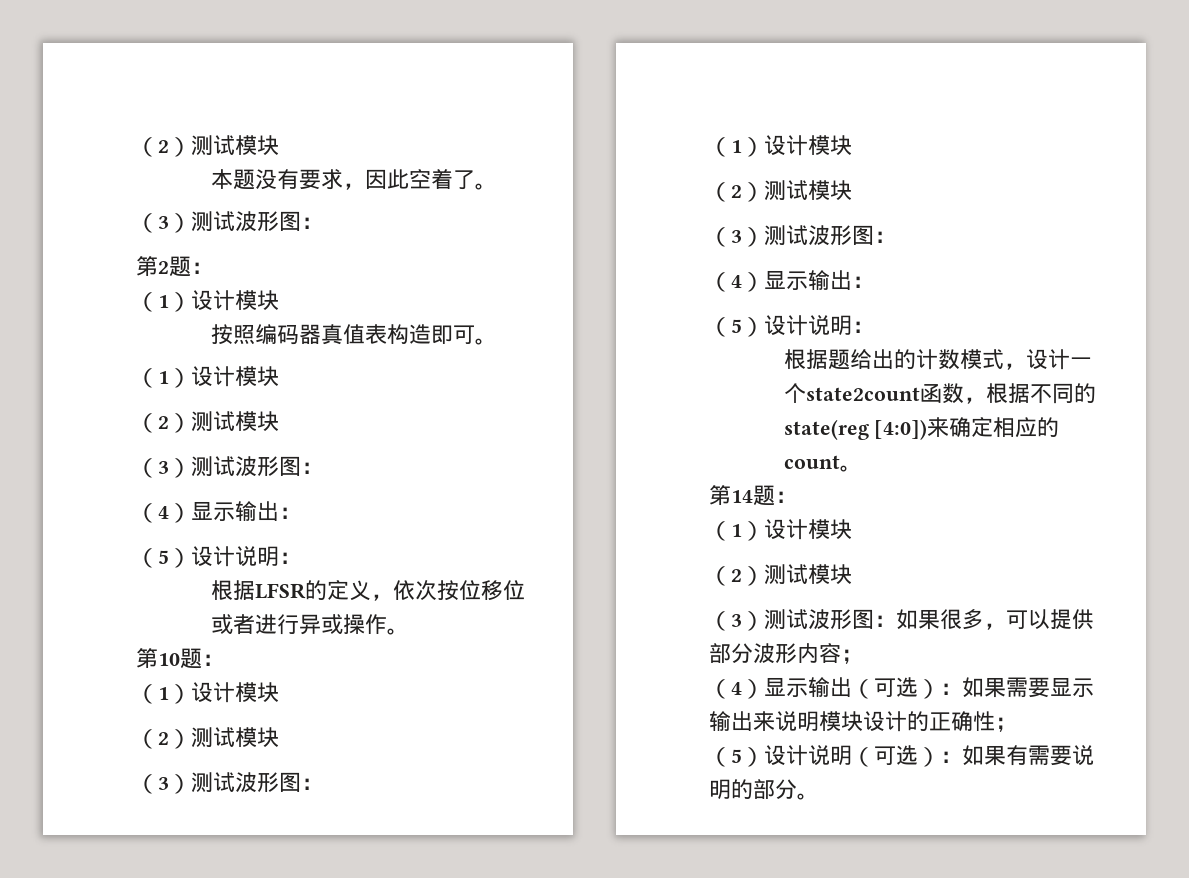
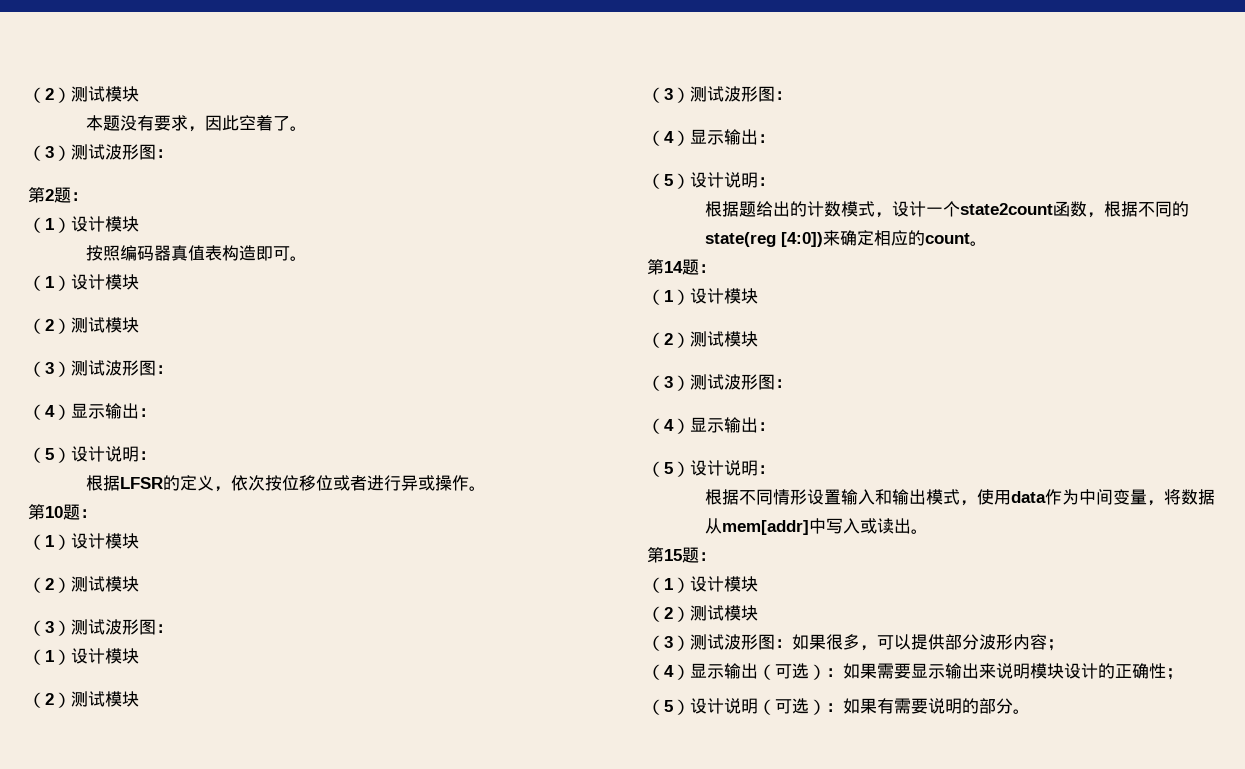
(896, 621) none -> [647,417,775,434] [647,460,775,477] [705,489,1216,506] [705,518,929,535] [647,547,716,563] [647,576,758,593] [647,605,758,622] [647,634,792,651] // （4）显示输出： // （5）设计说明： // 根据不同情形设置输入和输出模式，使用data作为中间变量，将数据从mem[addr]中写入或读出。 // 第15题： // （1）设计模块 // （2）测试模块 // （3）测试波形图：

